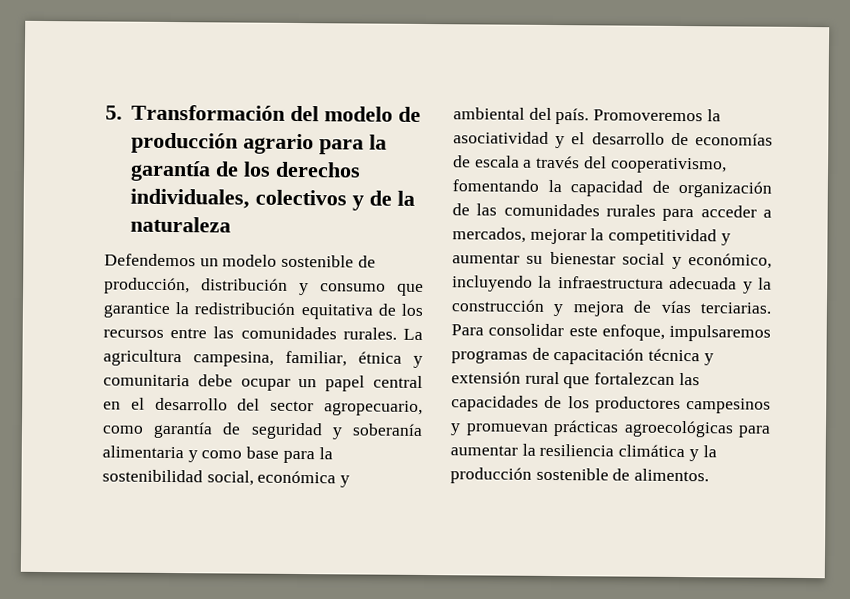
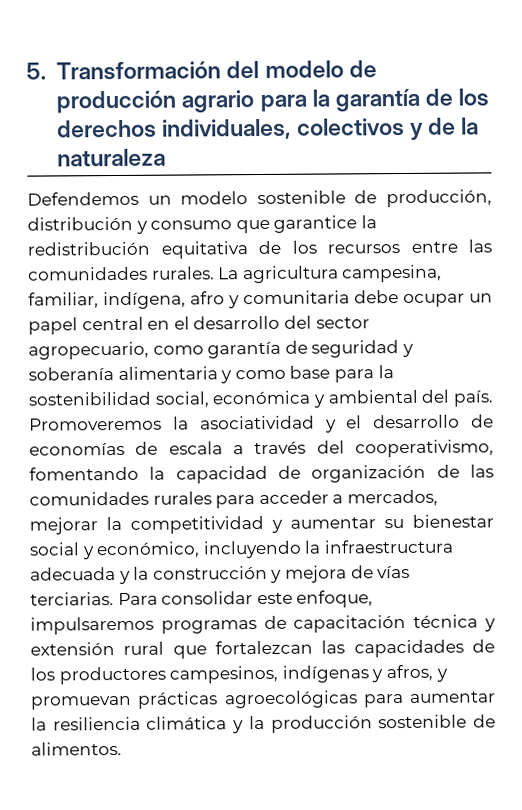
[358,351,402,364] étnica -> [103,291,225,310] indígena, afro
[686,398,771,414] campesinos -> [169,664,433,684] campesinos, indígenas y afros,

